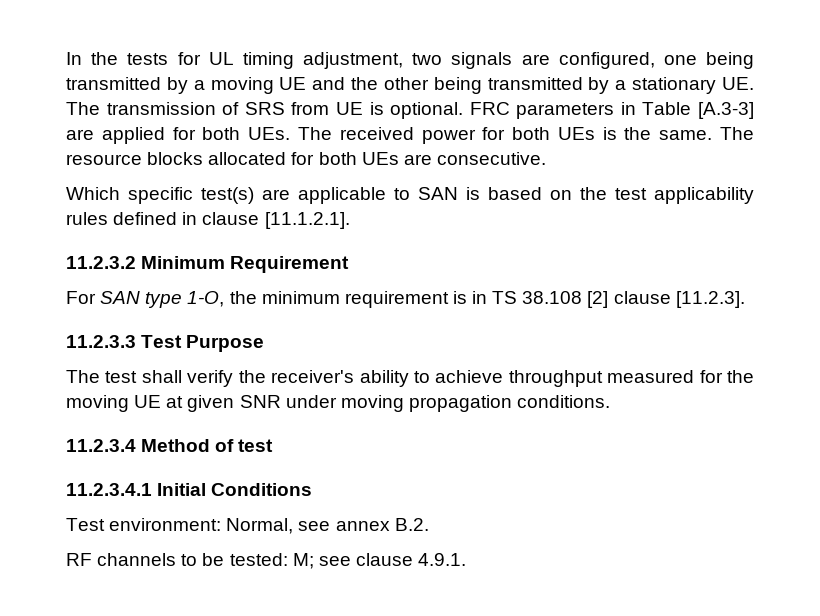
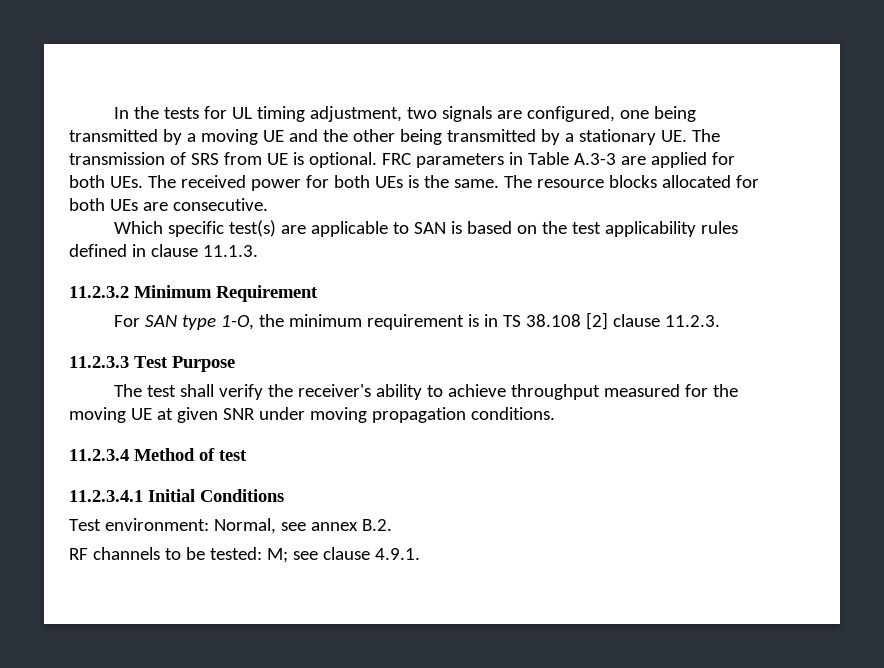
[698,102,755,119] [A.3-3] -> [573,153,616,165] A.3-3
[264,212,350,229] [11.1.2.1]. -> [202,245,258,257] 11.1.3.
[675,291,745,308] [11.2.3]. -> [665,315,721,327] 11.2.3.

